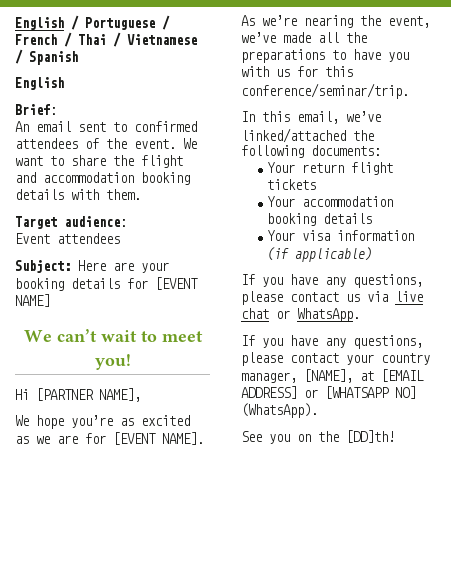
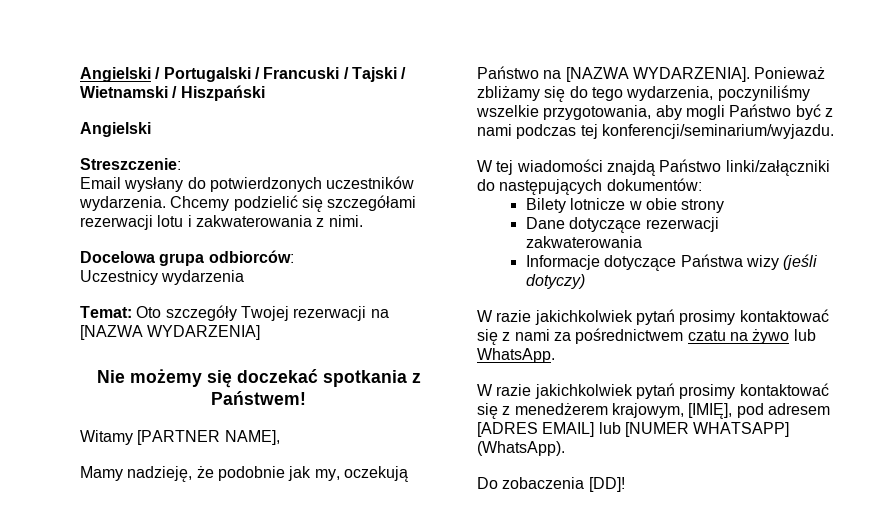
[15,15,170,30] [15,32,197,47] [15,49,78,65] [15,77,64,90] [15,104,57,115] [15,121,197,132] [15,138,197,149] [15,155,183,168] [15,172,190,185] [15,189,141,200] [15,216,127,229] [15,233,120,244] [15,260,169,273] [15,277,198,291] [15,294,50,307] [23,329,203,342] [94,354,131,370] [15,388,141,402] [15,415,190,429] [15,432,204,445] [241,15,430,28] [241,32,367,43] [241,49,409,63] [241,66,353,77] [241,83,409,99] [241,111,381,124] [241,128,374,143] [241,145,381,158] [267,162,394,175] [267,179,317,190] [267,196,394,207] [267,213,373,226] [267,230,415,241] [267,247,373,262] [241,274,423,288] [241,291,423,305] [241,308,360,322] [241,335,423,349] [241,352,430,366] [241,369,424,383] [241,386,416,399] [241,403,318,418] [241,430,395,444] English / Portuguese / French / Thai / Vietnamese / Spanish // English // Brief: // An email sent to confirmed attendees of the event. We want to share the flight and accommodation booking details with them. // Target audience: // Event attendees // Subject: Here are your booking details for [EVENT NAME] // We can’t wait to meet you! // Hi [PARTNER NAME], // We hope you’re as excited as we are for [EVENT NAME]. As we’re nearing the event, we’ve made all the preparations to have you with us for this conference/seminar/trip. // In this email, we’ve linked/attached the following documents: // Your return flight tickets // Your accommodation booking details // Your visa information (if applicable) // If you have any questions, please contact us via live chat or WhatsApp. // If you have any questions, please contact your country manager, [NAME], at [EMAIL ADDRESS] or [WHATSAPP NO] (WhatsApp). // See you on the [DD]th! -> [80,67,407,82] [80,85,265,101] [80,122,151,137] [80,158,181,170] [80,176,415,192] [79,195,417,212] [80,215,363,230] [80,250,294,266] [80,270,245,285] [80,305,389,321] [80,325,261,340] [96,369,421,388] [211,391,306,405] [80,430,280,445] [80,466,408,482] [477,66,826,82] [477,85,810,102] [476,104,833,120] [477,124,834,139] [477,159,830,176] [477,178,702,195] [525,198,725,213] [525,217,719,233] [525,236,642,248] [525,254,818,271] [525,274,585,289] [477,309,829,325] [477,328,816,345] [477,348,555,363] [477,383,829,399] [477,403,830,419] [477,422,790,437] [477,441,565,456] [477,477,625,492] Angielski / Portugalski / Francuski / Tajski / Wietnamski / Hiszpański // Angielski // Streszczenie: // Email wysłany do potwierdzonych uczestników wydarzenia. Chcemy podzielić się szczegółami rezerwacji lotu i zakwaterowania z nimi. // Docelowa grupa odbiorców: // Uczestnicy wydarzenia // Temat: Oto szczegóły Twojej rezerwacji na [NAZWA WYDARZENIA] // Nie możemy się doczekać spotkania z Państwem! // Witamy [PARTNER NAME], // Mamy nadzieję, że podobnie jak my, oczekują Państwo na [NAZWA WYDARZENIA]. Ponieważ zbliżamy się do tego wydarzenia, poczyniliśmy wszelkie przygotowania, aby mogli Państwo być z nami podczas tej konferencji/seminarium/wyjazdu. // W tej wiadomości znajdą Państwo linki/załączniki do następujących dokumentów: // Bilety lotnicze w obie strony // Dane dotyczące rezerwacji zakwaterowania // Informacje dotyczące Państwa wizy (jeśli dotyczy) // W razie jakichkolwiek pytań prosimy kontaktować się z nami za pośrednictwem czatu na żywo lub WhatsApp. // W razie jakichkolwiek pytań prosimy kontaktować się z menedżerem krajowym, [IMIĘ], pod adresem [ADRES EMAIL] lub [NUMER WHATSAPP] (WhatsApp). // Do zobaczenia [DD]!

